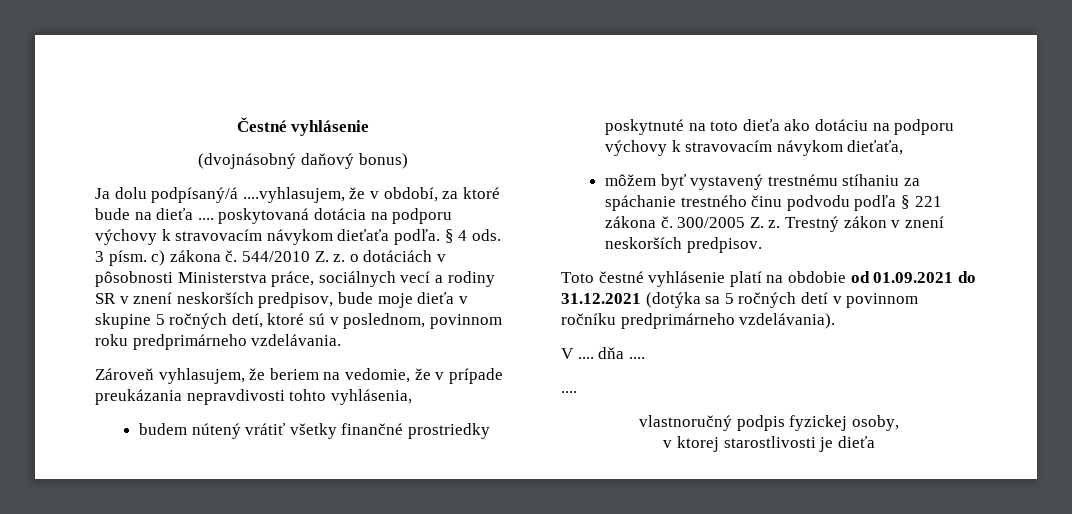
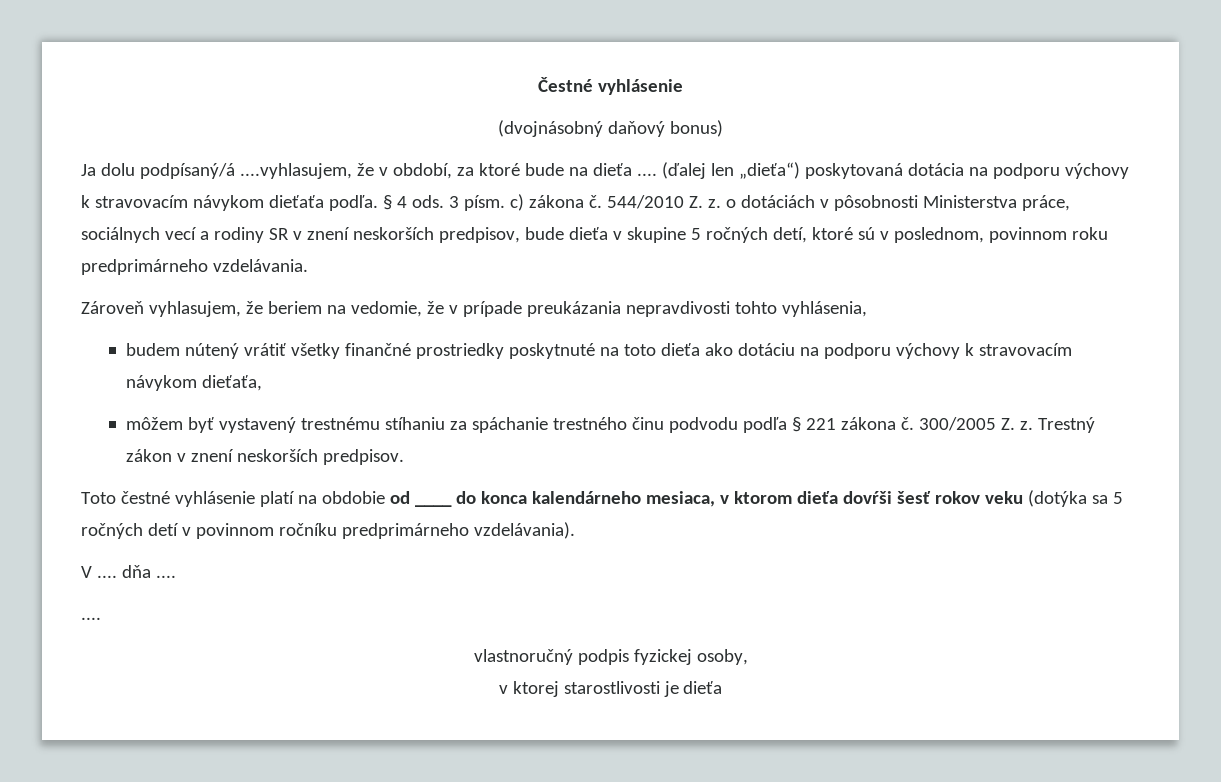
(214, 219) none -> [661,162,800,179] (ďalej len „dieťa“)
[377,293,413,308] moje -> (564, 233) none
[873,271,976,283] [561,293,641,304] 01.09.2021 do 31.12.2021 -> [414,504,452,507] [455,491,1023,507] ____ do konca kalendárneho mesiaca, v ktorom dieťa dovŕši šesť rokov veku

